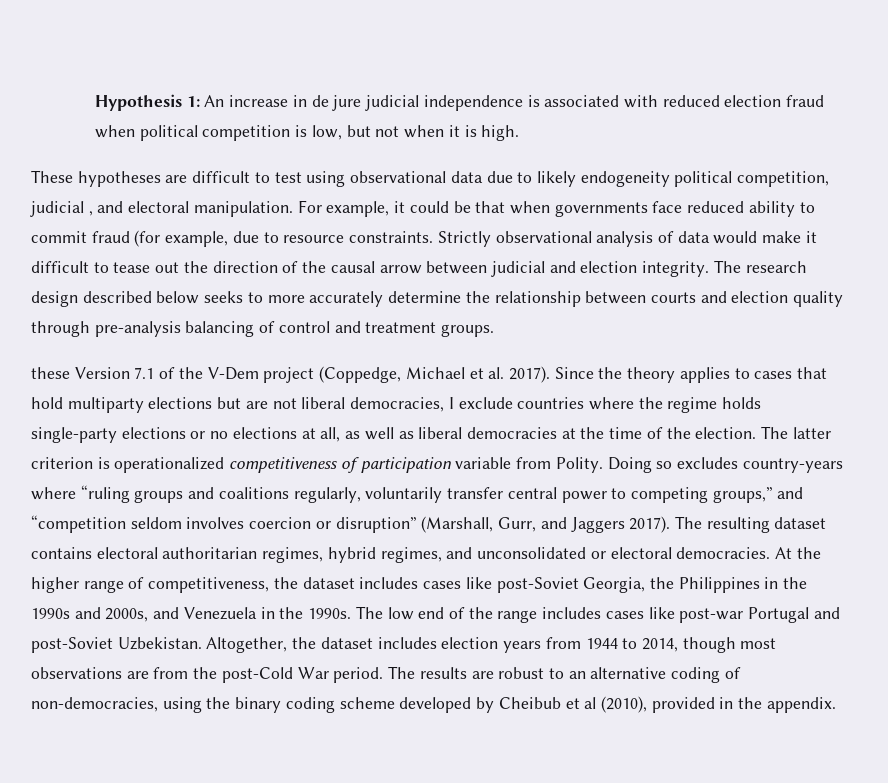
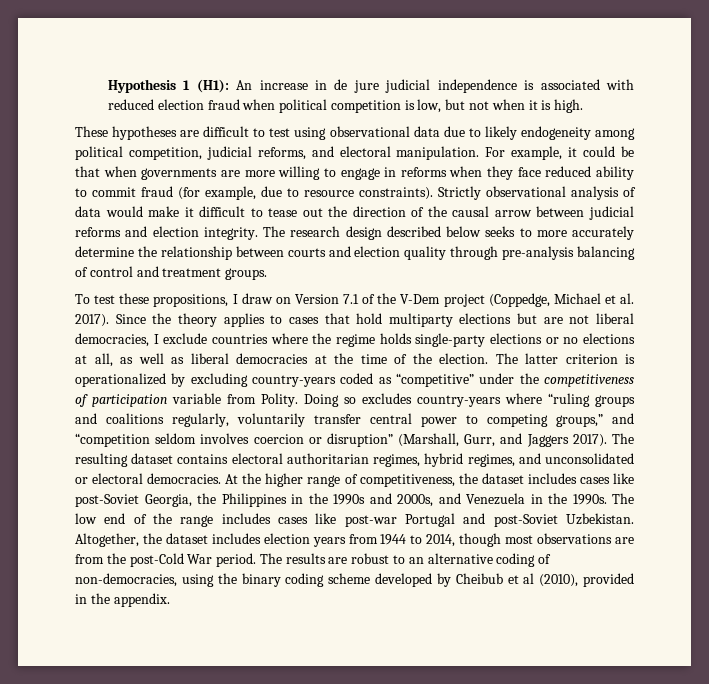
[186,96,200,107] 1: -> [183,79,229,93] 1 (H1):
(670, 179) none -> [595,128,635,140] among
[88,211,93,216] , -> [257,147,306,160] reforms,
(648, 209) none -> [220,166,514,180] are more willing to engage in reforms when they
[349,231,434,243] constraints. -> [359,187,433,200] constraints).
(545, 269) none -> [75,227,121,237] reforms
[31,367,70,379] these -> [75,293,291,307] To test these propositions, I draw on
(225, 465) none -> [171,373,539,387] by excluding country-years coded as “competitive” under the

